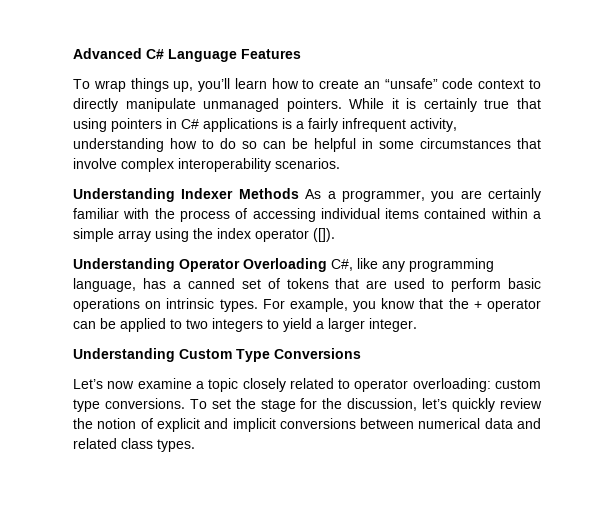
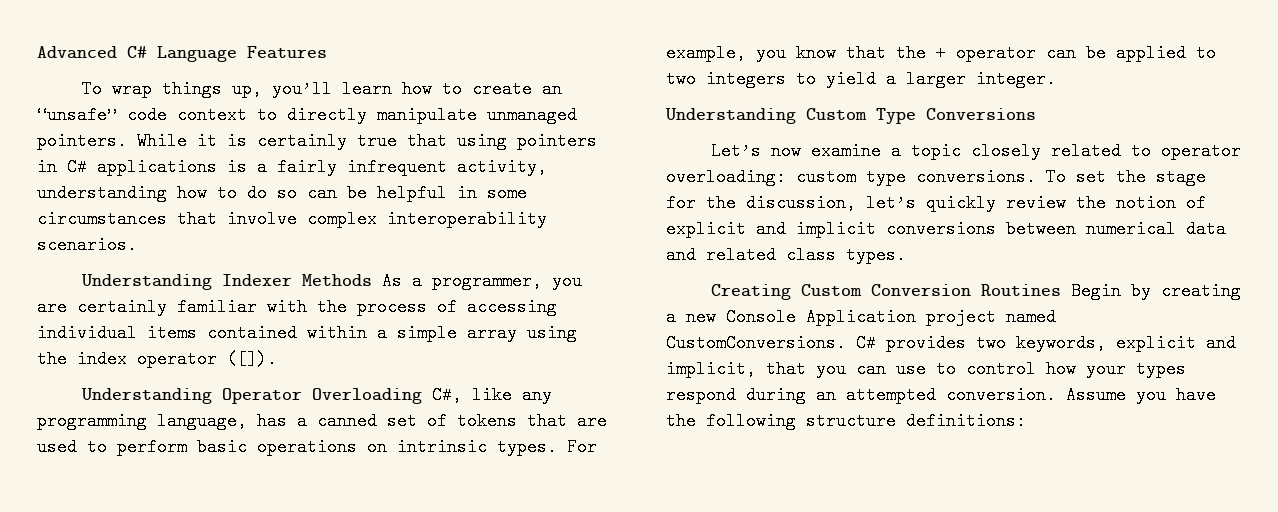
(195, 445) none -> [710,282,1241,300] [666,308,1056,326] [666,334,1236,352] [666,360,1186,378] [666,386,1216,404] [666,412,1026,430] // Creating Custom Conversion Routines Begin by creating a new Console Application project named CustomConversions. C# provides two keywords, explicit and implicit, that you can use to control how your types respond during an attempted conversion. Assume you have the following structure definitions:

